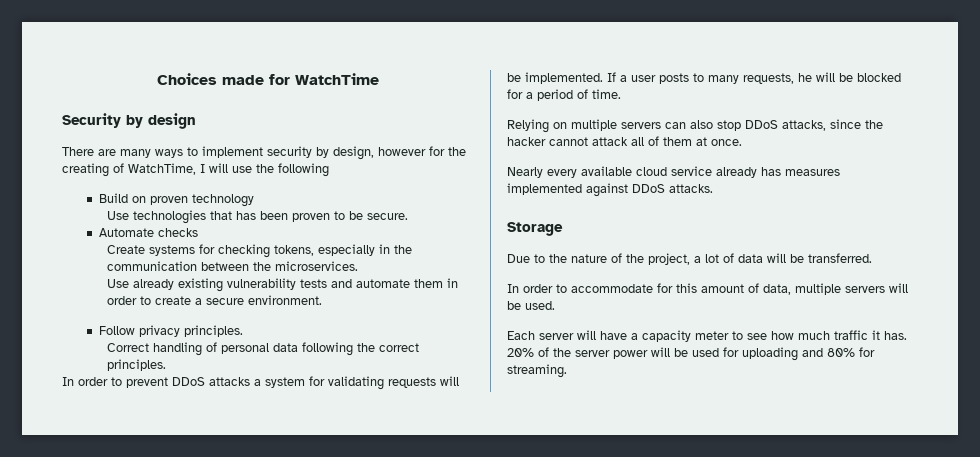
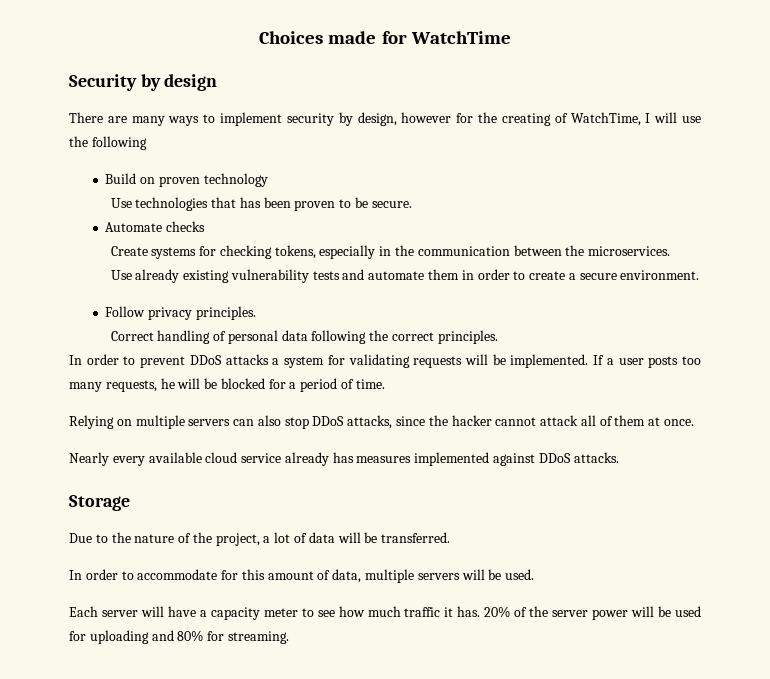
[693,73,704,82] to -> [681,356,701,365] too

